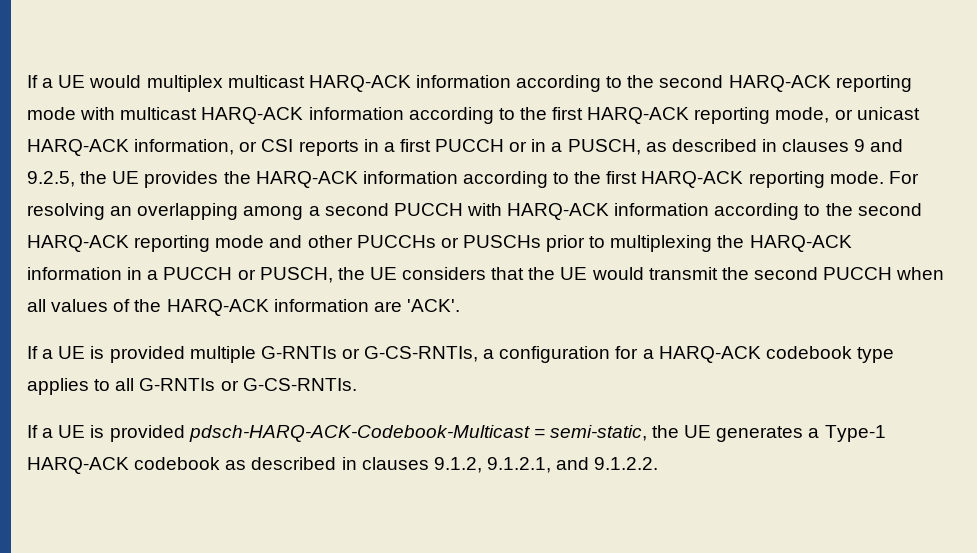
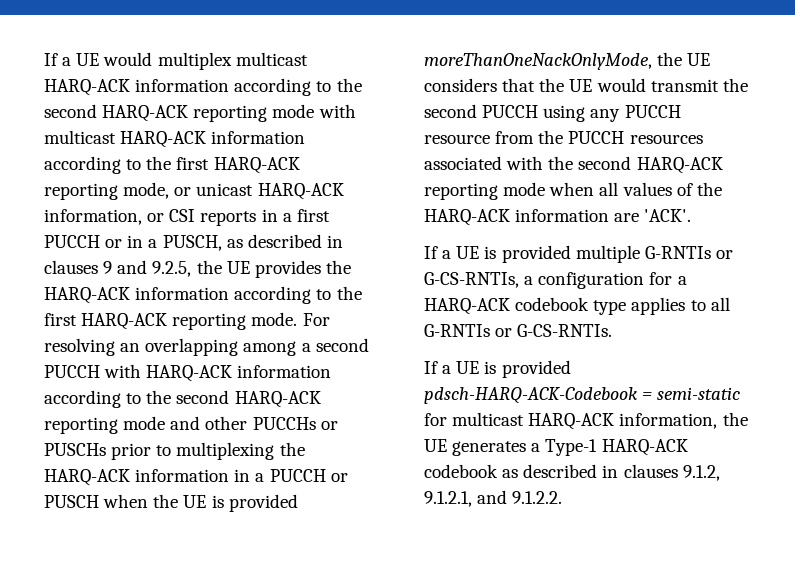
[259,267,333,283] PUSCH, -> [44,494,298,512] [424,53,652,70] PUSCH when the UE is provided moreThanOneNackOnlyMode,
(893, 273) none -> [543,105,681,122] [424,130,703,144] [424,156,723,174] [424,182,546,200] using any PUCCH resource from the PUCCH resources associated with the second HARQ-ACK reporting mode
[188,425,647,442] pdsch-HARQ-ACK-Codebook-Multicast = semi-static, -> [424,387,741,404] [424,412,718,430] pdsch-HARQ-ACK-Codebook = semi-static for multicast HARQ-ACK information,

